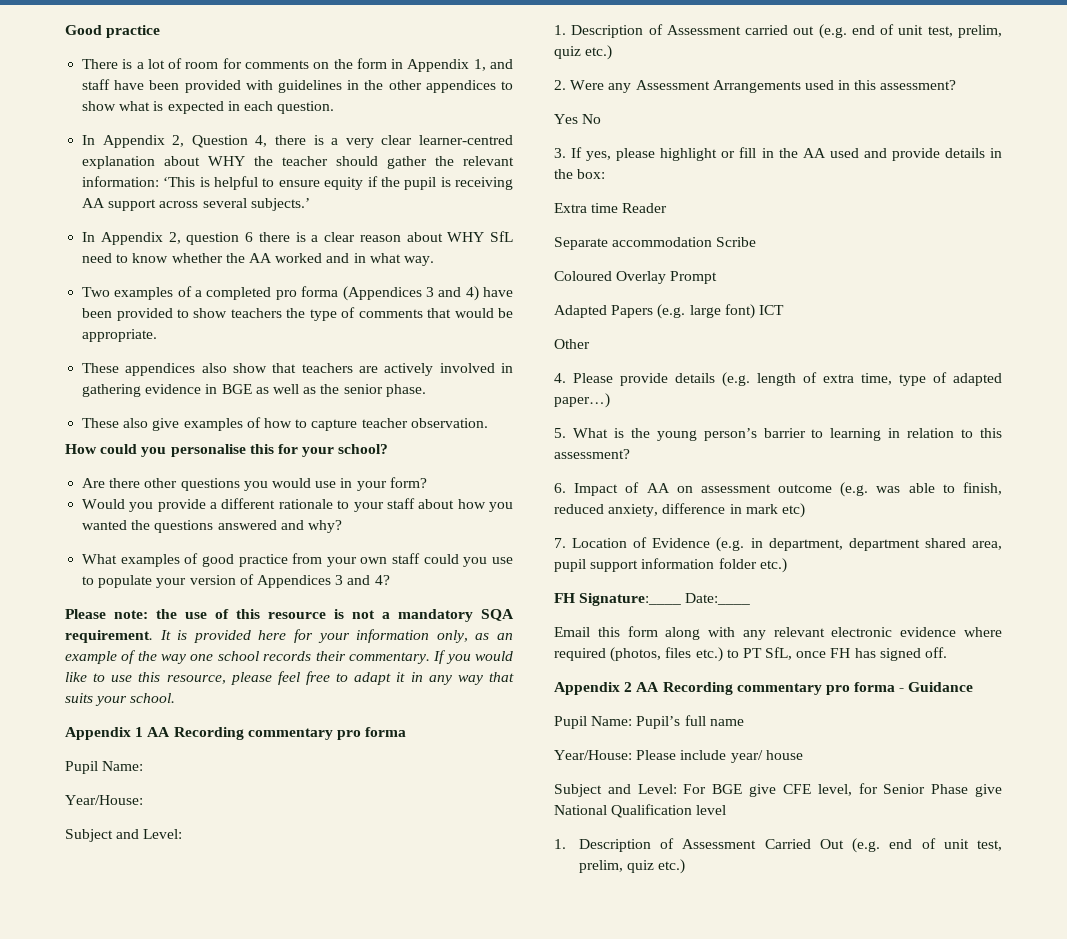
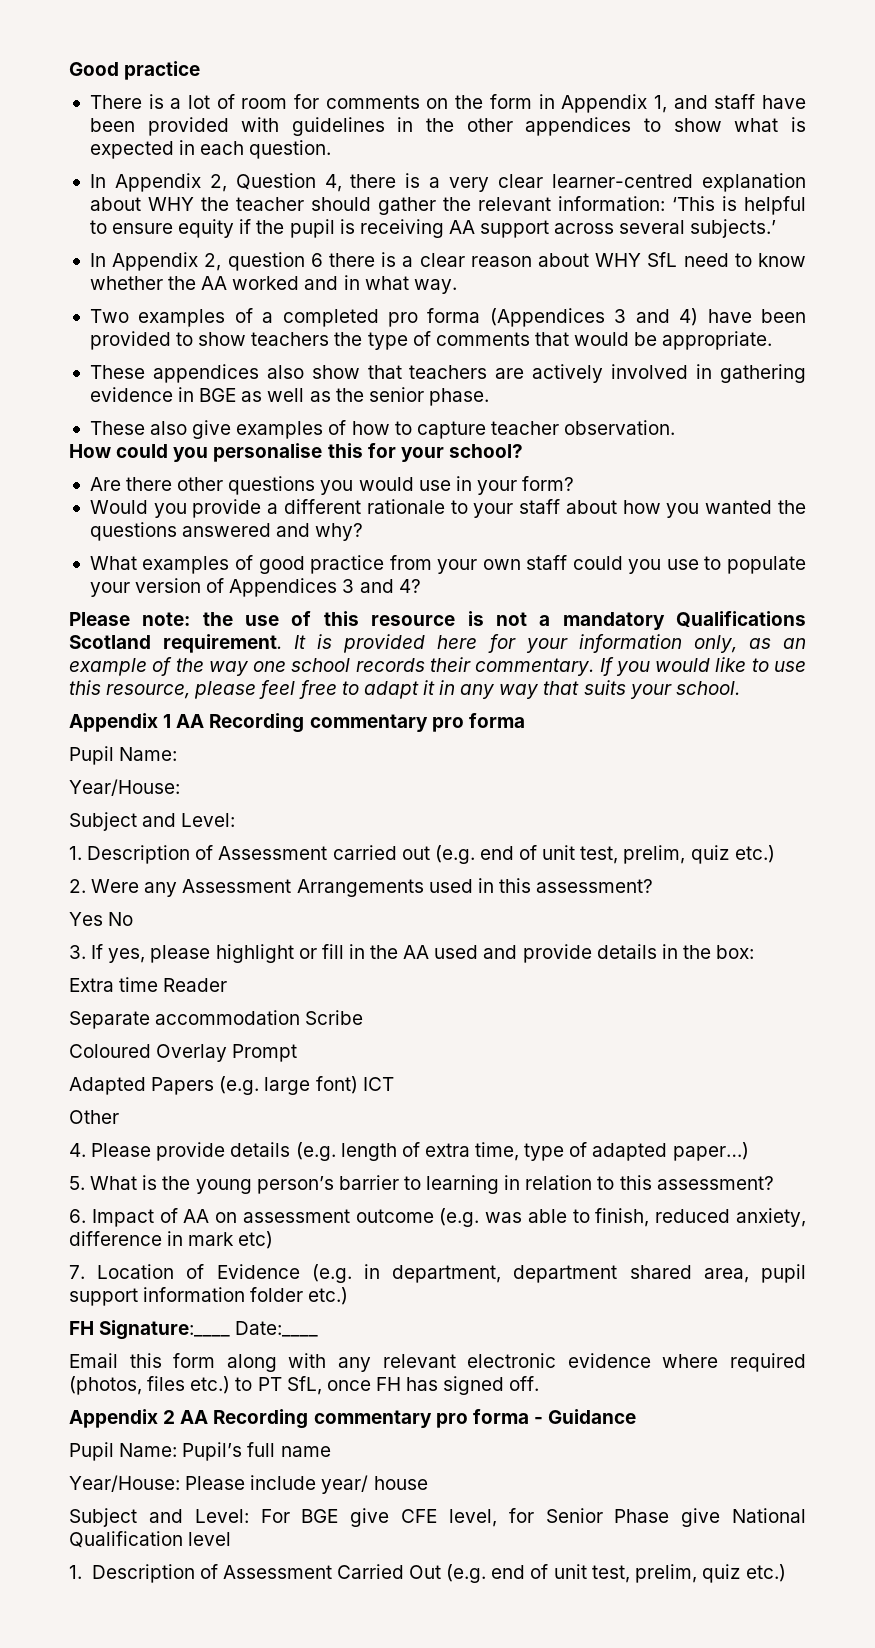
[481,609,514,621] SQA -> [676,611,807,627] [69,635,151,649] Qualifications Scotland

